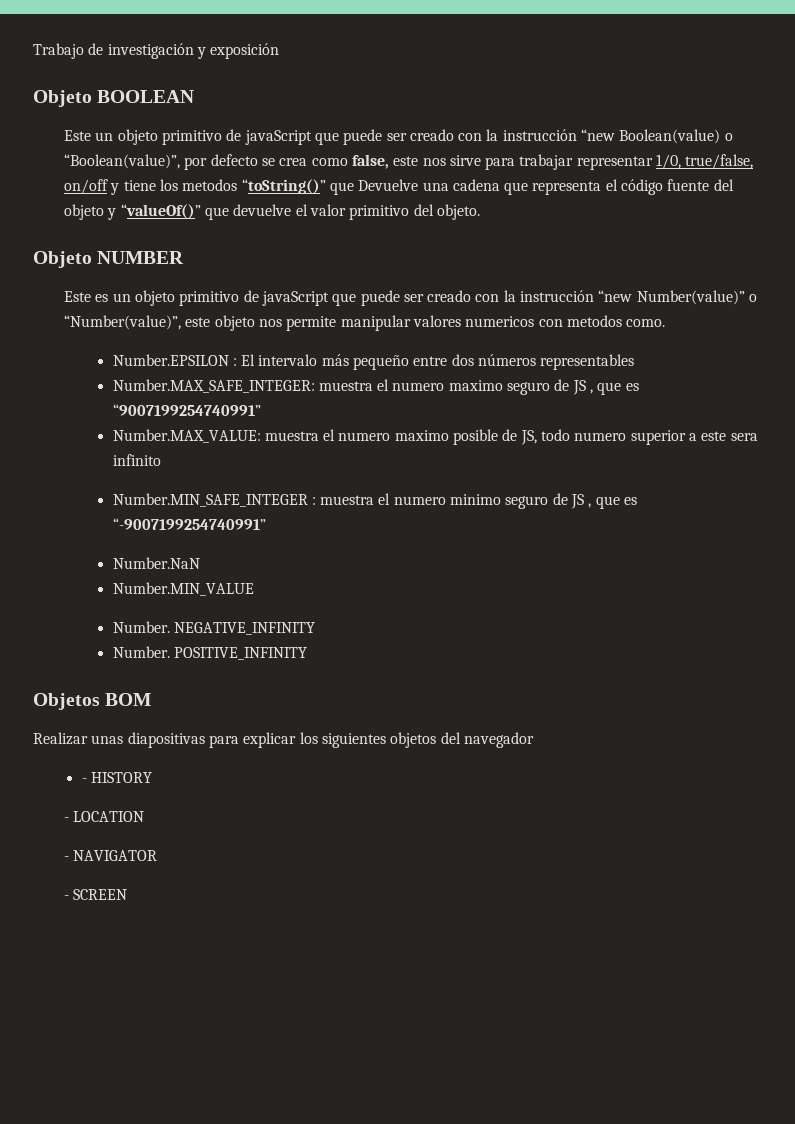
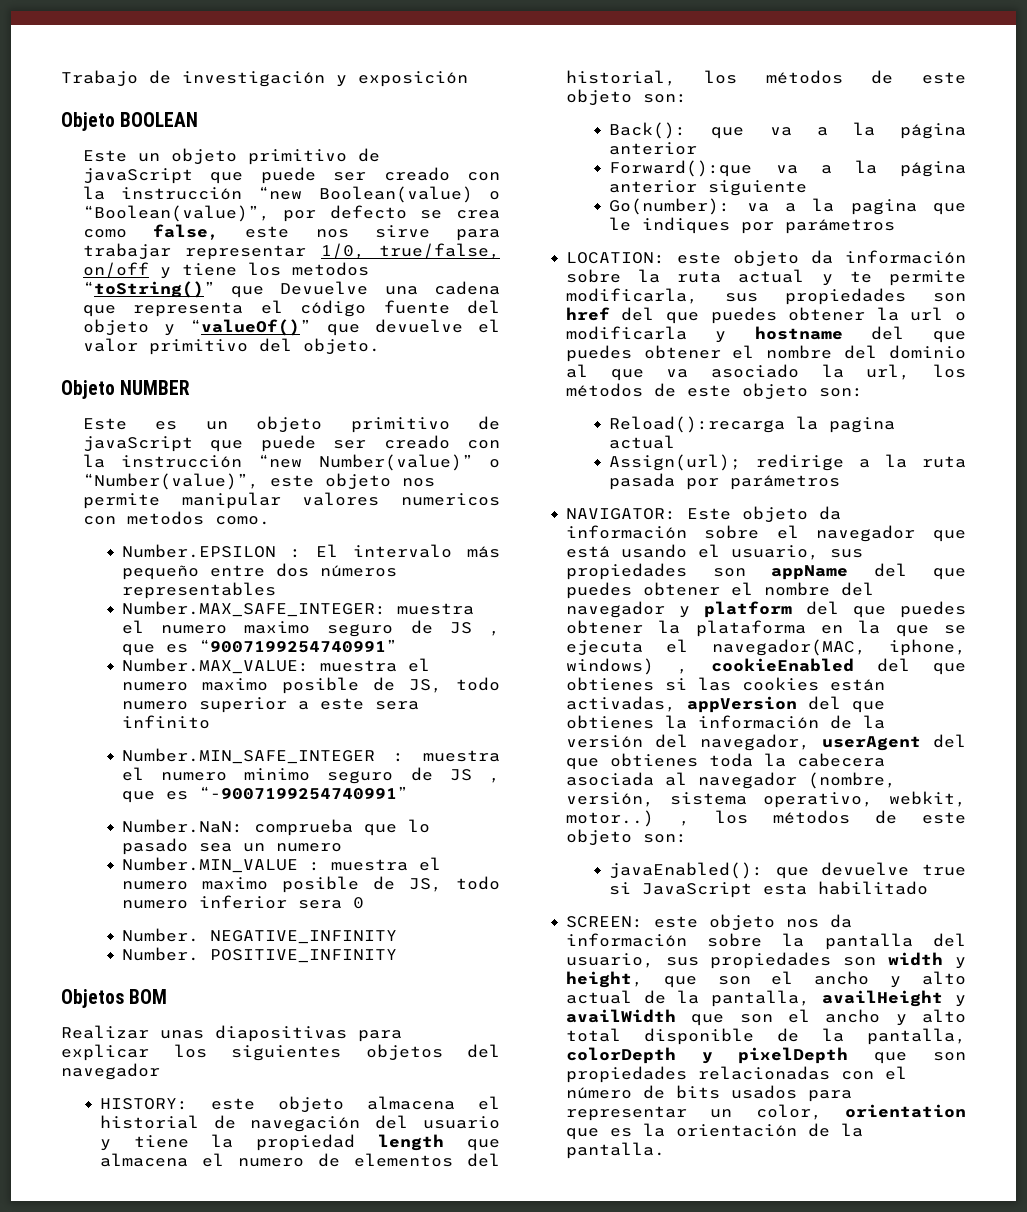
[112,557,200,569] [112,582,254,596] Number.NaN // Number.MIN_VALUE -> [121,819,430,836] [121,838,342,855] [121,857,441,873] [121,876,500,893] [121,895,364,909] Number.NaN: comprueba que lo pasado sea un numero // Number.MIN_VALUE : muestra el numero maximo posible de JS, todo numero inferior sera 0
[81,772,152,783] [63,811,145,822] [63,850,158,861] [63,889,128,900] - HISTORY // - LOCATION // - NAVIGATOR // - SCREEN -> [99,1096,500,1113] [99,1115,500,1132] [99,1134,500,1151] [99,1153,500,1167] [565,70,966,86] [565,89,687,106] [609,122,966,139] [609,142,698,155] [609,160,966,177] [609,180,808,196] [609,198,966,215] [609,217,896,234] [565,250,966,267] [565,269,966,286] [565,288,966,305] [565,307,966,324] [565,326,966,343] [565,345,966,362] [565,364,966,381] [565,383,863,400] [609,416,896,433] [609,435,676,449] [609,454,966,471] [609,473,841,490] [565,506,841,523] [565,525,966,542] [565,544,863,560] [565,563,966,580] [565,582,874,599] [565,601,966,618] [565,620,966,637] [565,639,966,656] [565,658,966,675] [565,677,885,691] [565,696,885,713] [565,715,885,729] [565,734,966,751] [565,753,885,770] [565,772,896,789] [565,791,966,808] [565,810,966,827] [565,829,687,846] [609,862,966,879] [609,881,929,898] [565,914,852,931] [565,933,966,950] [565,952,966,969] [565,971,966,988] [565,990,966,1007] [565,1009,966,1026] [565,1028,966,1045] [565,1047,966,1064] [565,1066,907,1083] [565,1085,852,1102] [565,1104,966,1121] [565,1123,863,1140] [565,1142,665,1159] HISTORY: este objeto almacena el historial de navegación del usuario y tiene la propiedad length que almacena el numero de elementos del historial, los métodos de este objeto son: // Back(): que va a la página anterior // Forward():que va a la página anterior siguiente // Go(number): va a la pagina que le indiques por parámetros // LOCATION: este objeto da información sobre la ruta actual y te permite modificarla, sus propiedades son href del que puedes obtener la url o modificarla y hostname del que puedes obtener el nombre del dominio al que va asociado la url, los métodos de este objeto son: // Reload():recarga la pagina actual // Assign(url); redirige a la ruta pasada por parámetros // NAVIGATOR: Este objeto da información sobre el navegador que está usando el usuario, sus propiedades son appName del que puedes obtener el nombre del navegador y platform del que puedes obtener la plataforma en la que se ejecuta el navegador(MAC, iphone, windows) , cookieEnabled del que obtienes si las cookies están activadas, appVersion del que obtienes la información de la versión del navegador, userAgent del que obtienes toda la cabecera asociada al navegador (nombre, versión, sistema operativo, webkit, motor..) , los métodos de este objeto son: // javaEnabled(): que devuelve true si JavaScript esta habilitado // SCREEN: este objeto nos da información sobre la pantalla del usuario, sus propiedades son width y height, que son el ancho y alto actual de la pantalla, availHeight y availWidth que son el ancho y alto total disponible de la pantalla, colorDepth y pixelDepth que son propiedades relacionadas con el número de bits usados para representar un color, orientation que es la orientación de la pantalla.

